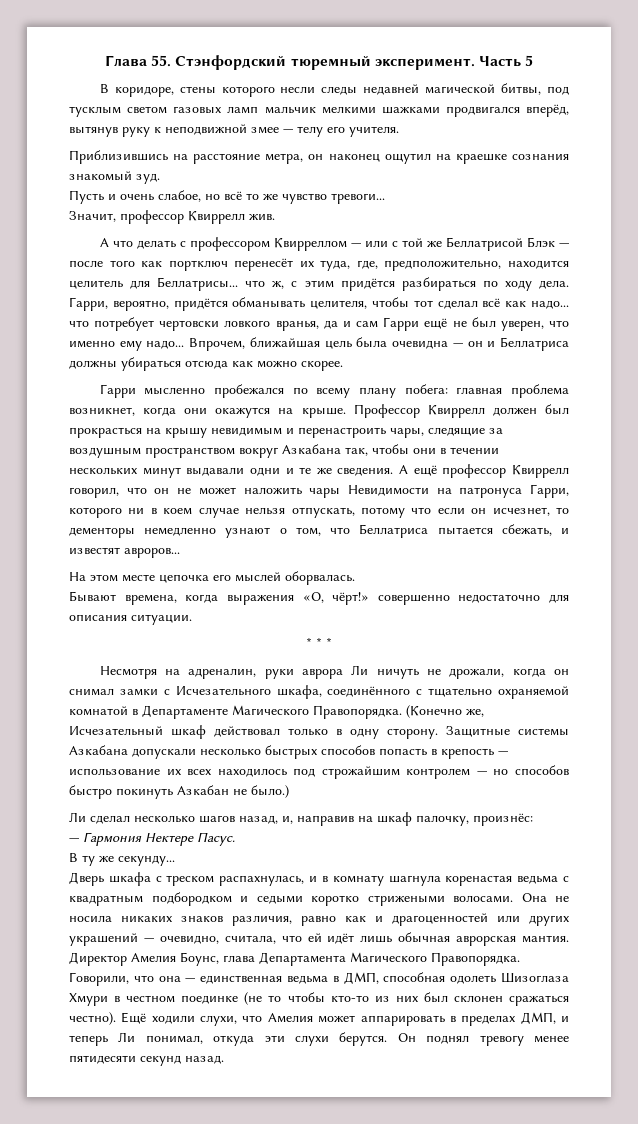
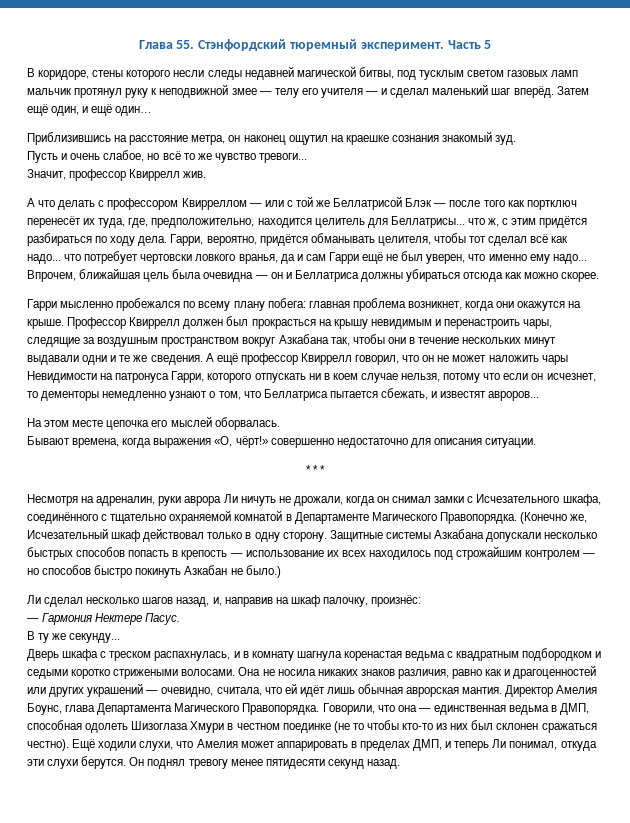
[321,104,569,117] [69,126,118,137] мелкими шажками продвигался вперёд, вытянув -> [74,88,123,98] протянул
[349,126,399,137] учителя. -> [320,84,589,98] [27,104,153,116] учителя — и сделал маленький шаг вперёд. Затем ещё один, и ещё один…
[450,447,499,454] течении -> [418,337,460,344] течение
(122, 512) none -> [254,373,306,383] отпускать
[245,507,355,518] нельзя отпускать, -> [401,373,441,382] нельзя,

